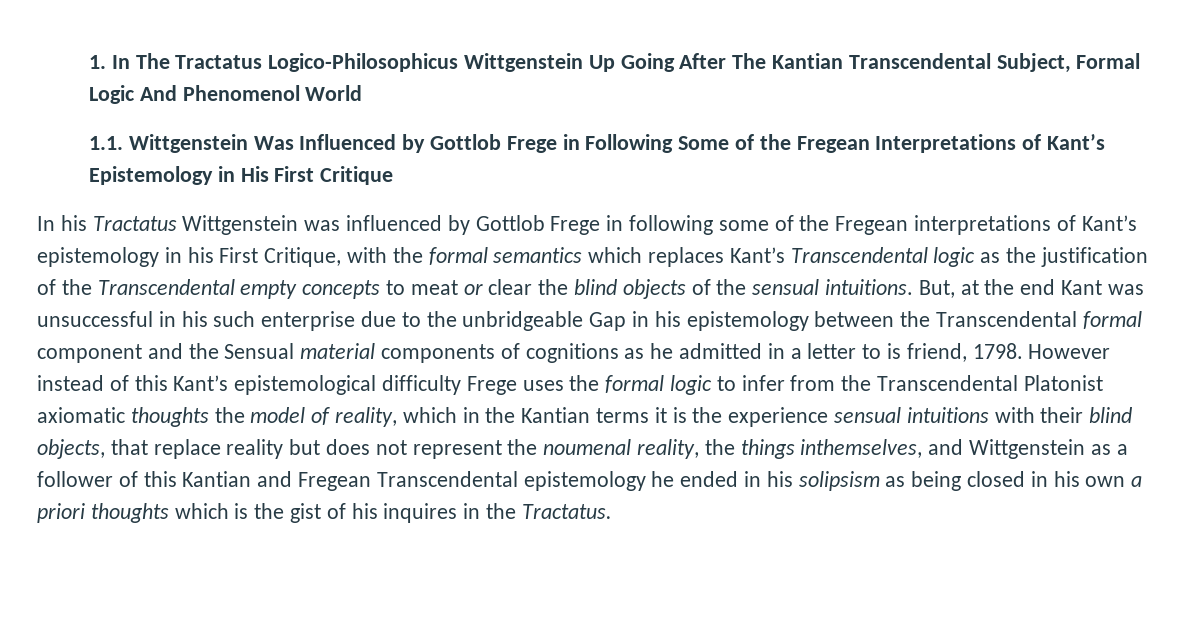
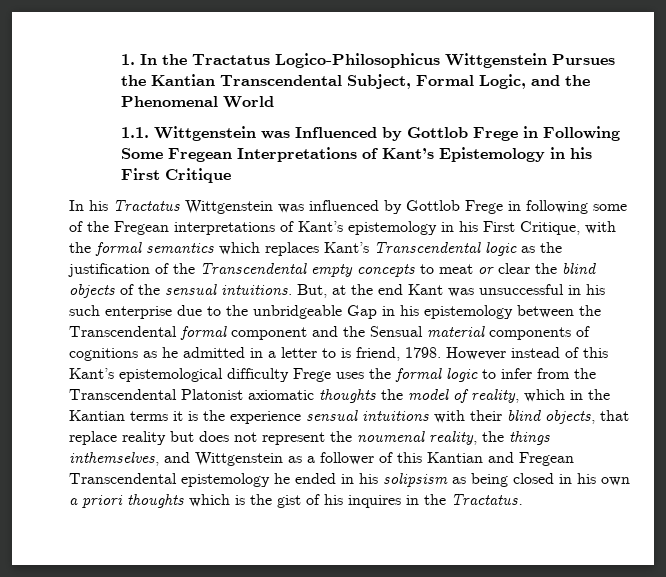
[135,53,170,69] The -> [161,54,187,65] the
[588,53,1141,73] [88,85,300,104] Up Going After The Kantian Transcendental Subject, Formal Logic And Phenomenol -> [551,54,615,65] [120,74,590,89] [120,96,218,107] Pursues the Kantian Transcendental Subject, Formal Logic, and the Phenomenal
[253,136,294,150] Was -> [260,131,290,139] was
[735,134,791,150] of the -> (163, 153) none
[240,166,269,182] His -> [569,147,592,159] his

